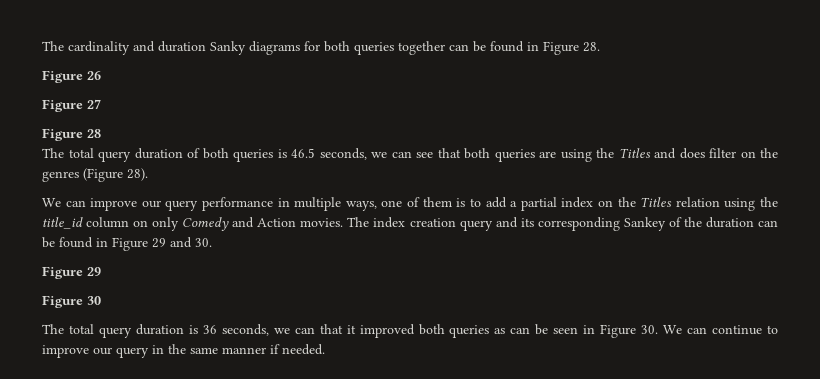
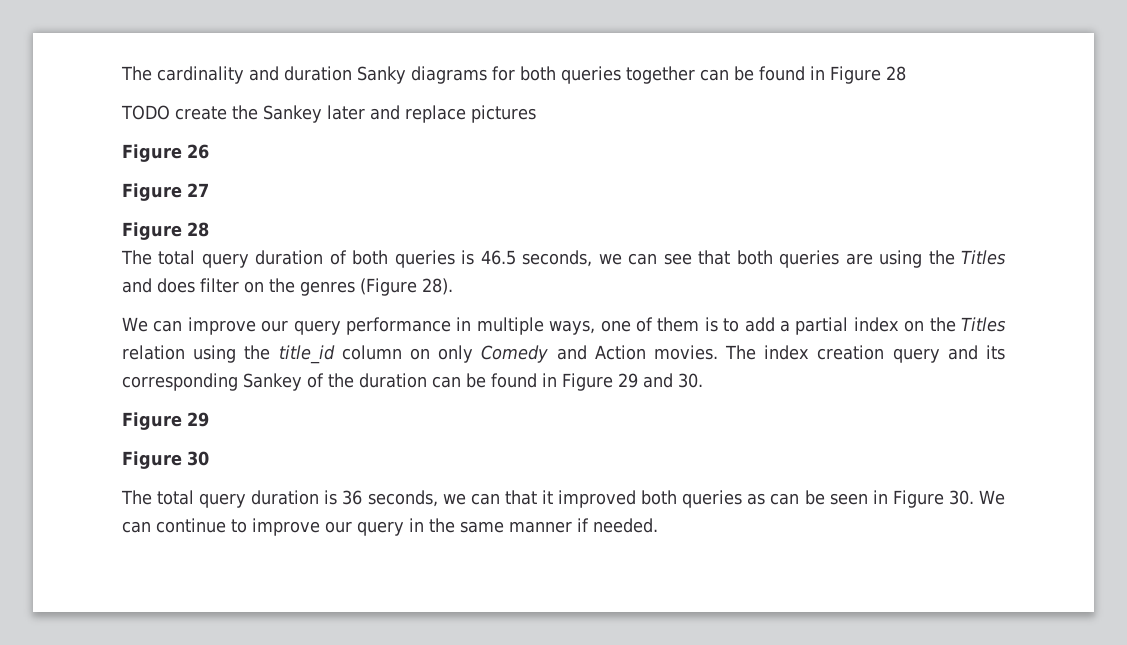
[583,42,600,52] 28. -> [885,66,906,81] [121,105,536,123] 28 // TODO create the Sankey later and replace pictures

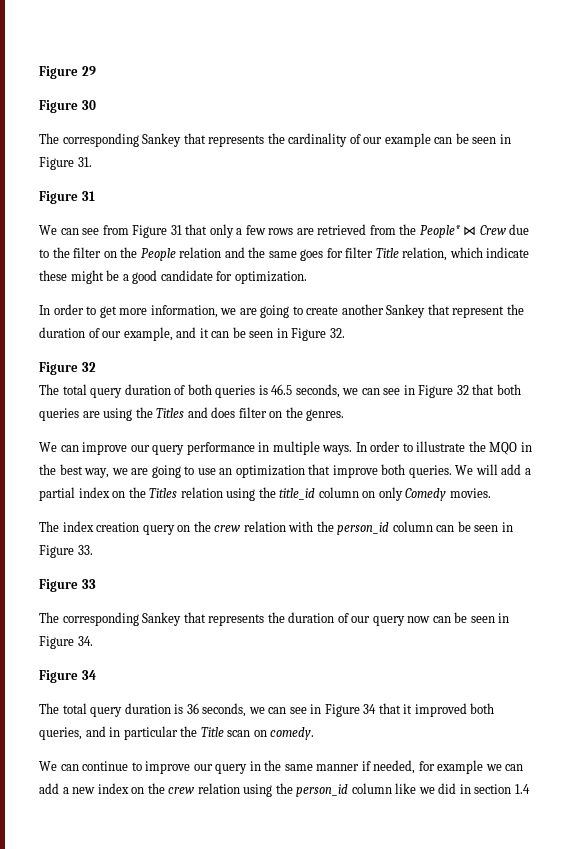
[121,66,906,84] [121,105,536,123] [122,144,209,162] [122,183,209,201] [122,222,209,240] The cardinality and duration Sanky diagrams for both queries together can be found in Figure 28 // TODO create the Sankey later and replace pictures // Figure 26 // Figure 27 // Figure 28 -> [39,66,96,79] [39,100,96,113] [39,133,511,147] [39,157,92,170] [39,191,95,204] [39,224,530,238] [39,247,530,261] [39,270,307,284] [39,304,524,318] [39,327,345,341] [39,362,96,375] Figure 29 // Figure 30 // The corresponding Sankey that represents the cardinality of our example can be seen in Figure 31. // Figure 31 // We can see from Figure 31 that only a few rows are retrieved from the People* ⋈ Crew due to the filter on the People relation and the same goes for filter Title relation, which indicate these might be a good candidate for optimization. // In order to get more information, we are going to create another Sankey that represent the duration of our example, and it can be seen in Figure 32. // Figure 32
(692, 259) none -> [403,385,469,398] in Figure 32
[300,278,453,296] genres (Figure 28). -> [306,409,345,421] genres.
[549,317,740,335] ways, one of them is to -> [322,441,532,455] [39,464,498,478] ways. In order to illustrate the MQO in the best way, we are going to use an optimization that improve both queries. We will
[556,345,646,360] and Action -> (447, 494) none
(718, 352) none -> (491, 493) //
[947,345,1005,360] [122,373,703,391] [122,412,209,430] [122,451,209,469] and its corresponding Sankey of the duration can be found in Figure 29 and 30. // Figure 29 // Figure 30 -> [177,521,513,535] [39,545,93,558] [39,579,96,592] [39,612,510,626] [39,636,93,649] [39,670,96,683] on the crew relation with the person_id column can be seen in Figure 33. // Figure 33 // The corresponding Sankey that represents the duration of our query now can be seen in Figure 34. // Figure 34
[504,490,974,508] that it improved both queries as can be seen in Figure 30. -> [289,703,495,717] [39,726,315,740] see in Figure 34 that it improved both queries, and in particular the Title scan on comedy. //
[593,518,658,533] needed. -> [373,760,524,774] [39,783,530,797] needed, for example we can add a new index on the crew relation using the person_id column like we did in section 1.4

